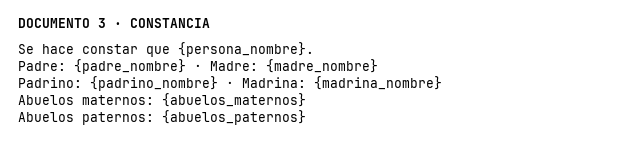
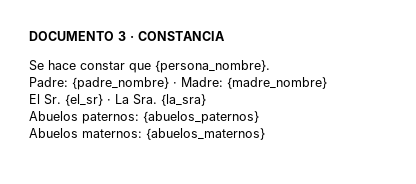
[18,76,442,91] Padrino: {padrino_nombre} · Madrina: {madrina_nombre} -> [29,94,206,106] [29,111,259,124] El Sr. {el_sr} · La Sra. {la_sra} // Abuelos paternos: {abuelos_paternos}
[18,110,306,125] // Abuelos paternos: {abuelos_paternos} -> (265, 134) none

